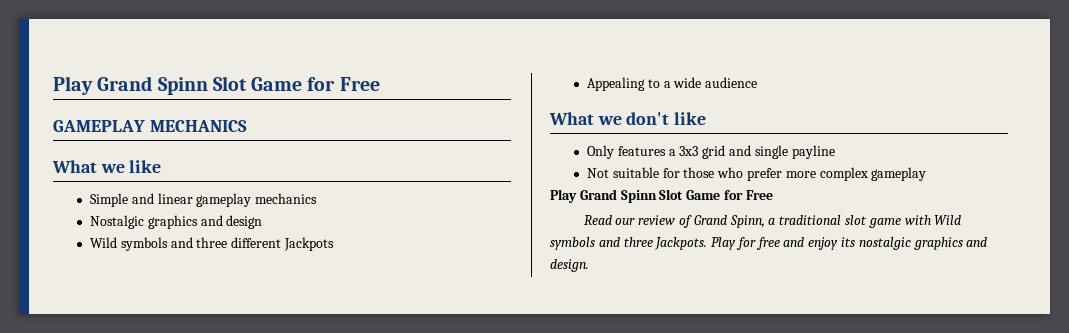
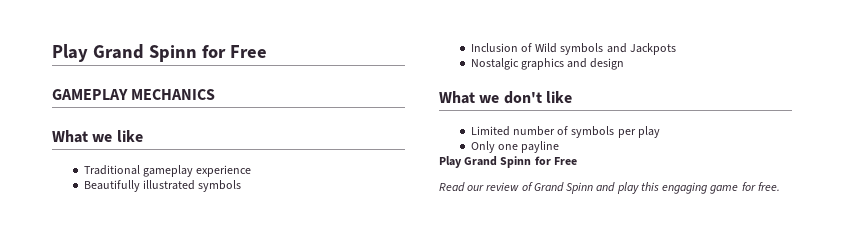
[53,76,303,95] Play Grand Spinn Slot Game -> [52,44,197,62] Play Grand Spinn
[90,193,318,207] [90,215,263,229] [90,237,334,251] [587,77,758,91] [549,112,707,125] [587,145,835,159] [587,167,927,181] [550,189,721,203] Simple and linear gameplay mechanics // Nostalgic graphics and design // Wild symbols and three different Jackpots // Appealing to a wide audience // What we don't like // Only features a 3x3 grid and single payline // Not suitable for those who prefer more complex gameplay // Play Grand Spinn Slot Game -> [83,165,252,177] [83,180,242,192] [470,43,676,55] [470,58,625,70] [439,91,572,104] [470,126,660,138] [470,141,560,153] [439,156,532,168] Traditional gameplay experience // Beautifully illustrated symbols // Inclusion of Wild symbols and Jackpots // Nostalgic graphics and design // What we don't like // Limited number of symbols per play // Only one payline // Play Grand Spinn
[729,215,962,228] [550,237,988,250] [550,259,589,272] Spinn, a traditional slot game with Wild symbols and three Jackpots. Play for free and enjoy its nostalgic graphics and design. -> [566,182,780,194] Spinn and play this engaging game for free.

